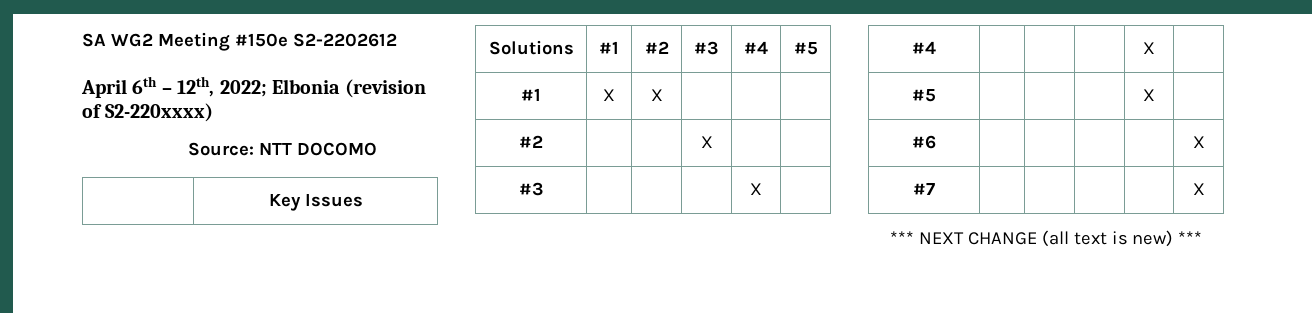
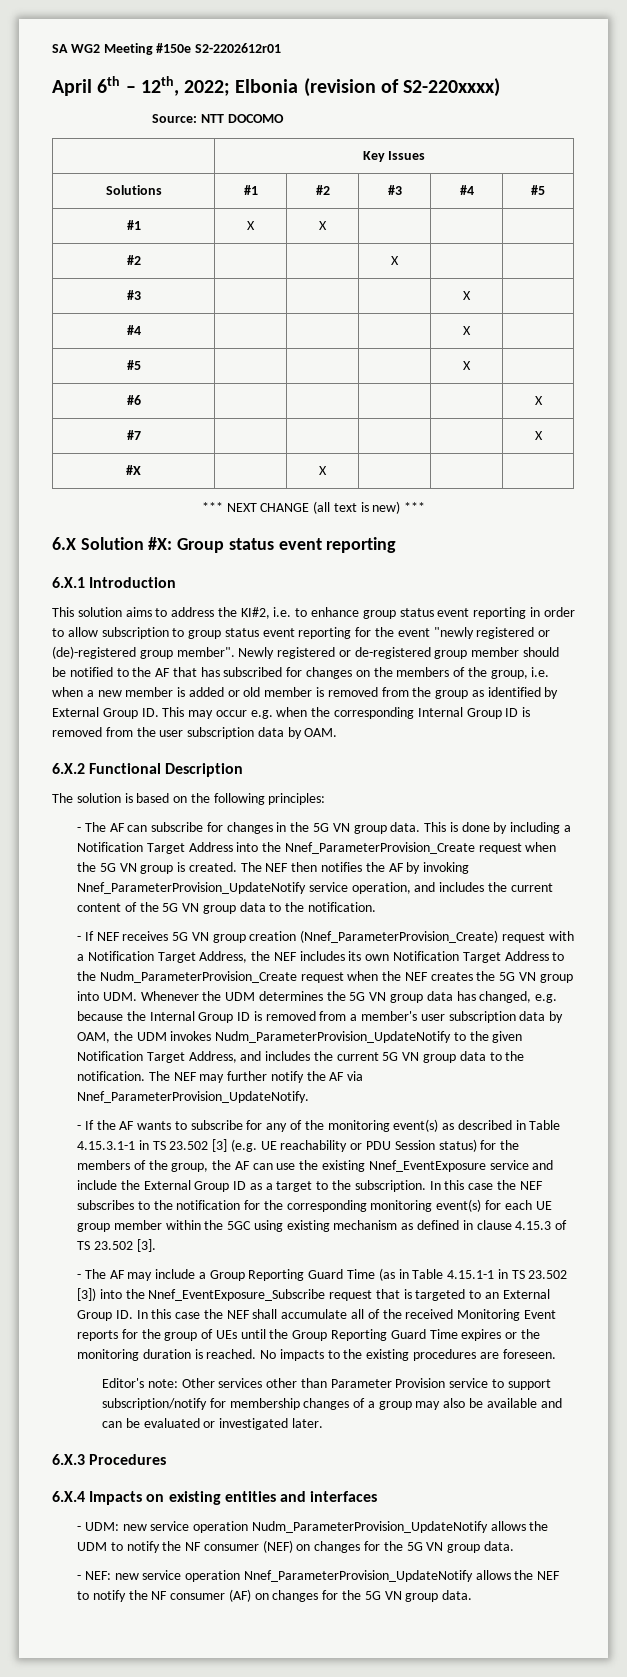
[292,33,397,47] S2-2202612 -> [195,43,282,53] S2-2202612r01
(1205, 189) none -> [126,465,141,475] [319,466,327,475] // #X | | X | | |
(1203, 237) none -> [52,537,397,553] [52,577,177,588] [52,607,575,619] [52,627,551,639] [52,646,560,659] [52,667,550,679] [52,687,559,699] [52,707,531,719] [52,727,338,739] [52,763,244,777] [52,793,326,805] [76,822,572,834] [76,842,557,854] [76,862,470,874] [76,882,553,894] [76,902,377,914] [76,930,574,943] [76,951,565,963] [76,971,573,983] [76,991,558,1003] [76,1011,564,1023] [76,1031,523,1043] [76,1051,525,1063] [76,1071,364,1083] [76,1091,309,1103] [76,1119,561,1132] [76,1139,520,1152] [76,1160,554,1172] [76,1180,543,1192] [76,1199,552,1212] [76,1220,568,1232] [76,1239,156,1252] [76,1268,568,1281] [76,1288,550,1301] [76,1309,556,1321] [76,1329,540,1341] [76,1349,556,1361] [101,1378,551,1390] [101,1398,562,1410] [101,1418,323,1430] [52,1454,167,1465] [52,1491,378,1505] [76,1521,549,1533] [76,1540,514,1553] [76,1570,561,1582] [76,1589,473,1602] // 6.X Solution #X: Group status event reporting // 6.X.1 Introduction // This solution aims to address the KI#2, i.e. to enhance group status event reporting in order to allow subscription to group status event reporting for the event "newly registered or (de)-registered group member". Newly registered or de-registered group member should be notified to the AF that has subscribed for changes on the members of the group, i.e. when a new member is added or old member is removed from the group as identified by External Group ID. This may occur e.g. when the corresponding Internal Group ID is removed from the user subscription data by OAM. // 6.X.2 Functional Description // The solution is based on the following principles: // - The AF can subscribe for changes in the 5G VN group data. This is done by including a Notification Target Address into the Nnef_ParameterProvision_Create request when the 5G VN group is created. The NEF then notifies the AF by invoking Nnef_ParameterProvision_UpdateNotify service operation, and includes the current content of the 5G VN group data to the notification. // - If NEF receives 5G VN group creation (Nnef_ParameterProvision_Create) request with a Notification Target Address, the NEF includes its own Notification Target Address to the Nudm_ParameterProvision_Create request when the NEF creates the 5G VN group into UDM. Whenever the UDM determines the 5G VN group data has changed, e.g. because the Internal Group ID is removed from a member's user subscription data by OAM, the UDM invokes Nudm_ParameterProvision_UpdateNotify to the given Notification Target Address, and includes the current 5G VN group data to the notification. The NEF may further notify the AF via Nnef_ParameterProvision_UpdateNotify. // - If the AF wants to subscribe for any of the monitoring event(s) as described in Table 4.15.3.1-1 in TS 23.502 [3] (e.g. UE reachability or PDU Session status) for the members of the group, the AF can use the existing Nnef_EventExposure service and include the External Group ID as a target to the subscription. In this case the NEF subscribes to the notification for the corresponding monitoring event(s) for each UE group member within the 5GC using existing mechanism as defined in clause 4.15.3 of TS 23.502 [3]. // - The AF may include a Group Reporting Guard Time (as in Table 4.15.1-1 in TS 23.502 [3]) into the Nnef_EventExposure_Subscribe request that is targeted to an External Group ID. In this case the NEF shall accumulate all of the received Monitoring Event reports for the group of UEs until the Group Reporting Guard Time expires or the monitoring duration is reached. No impacts to the existing procedures are foreseen. // Editor's note: Other services other than Parameter Provision service to support subscription/notify for membership changes of a group may also be available and can be evaluated or investigated later. // 6.X.3 Procedures // 6.X.4 Impacts on existing entities and interfaces // - UDM: new service operation Nudm_ParameterProvision_UpdateNotify allows the UDM to notify the NF consumer (NEF) on changes for the 5G VN group data. // - NEF: new service operation Nnef_ParameterProvision_UpdateNotify allows the NEF to notify the NF consumer (AF) on changes for the 5G VN group data.

